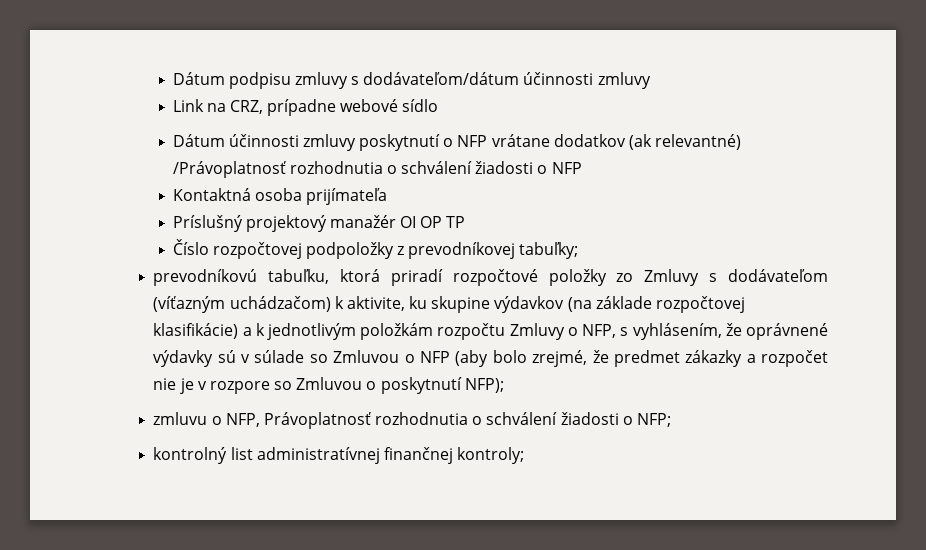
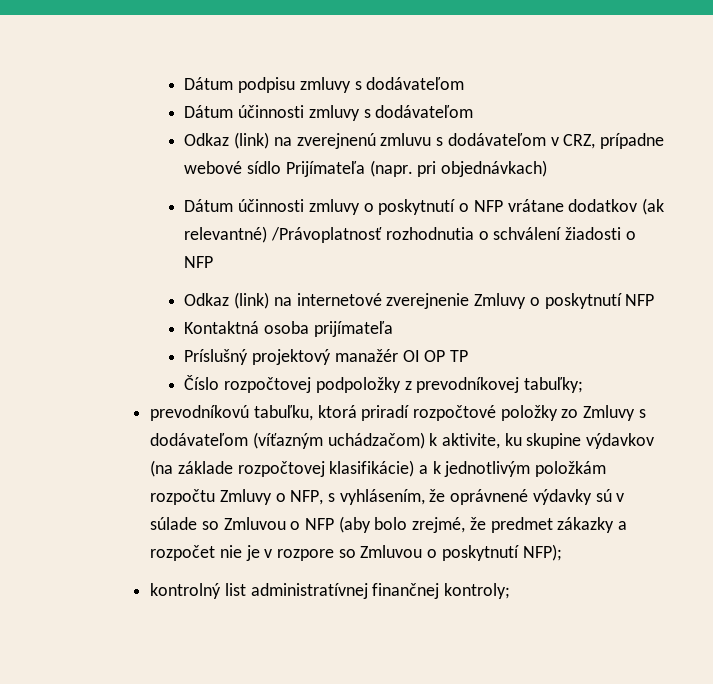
[363,72,651,89] [172,99,226,112] dodávateľom/dátum účinnosti zmluvy // Link na -> [366,77,465,90] [184,105,474,121] [184,132,559,149] dodávateľom // Dátum účinnosti zmluvy s dodávateľom // Odkaz (link) na zverejnenú zmluvu s dodávateľom v
[172,134,356,151] // Dátum účinnosti zmluvy -> [285,160,548,177] [184,199,374,215] Prijímateľa (napr. pri objednávkach) // Dátum účinnosti zmluvy o
(582, 168) none -> [184,292,655,309] // Odkaz (link) na internetové zverejnenie Zmluvy o poskytnutí NFP
[153,412,672,429] // zmluvu o NFP, Právoplatnosť rozhodnutia o schválení žiadosti o NFP; -> (562, 552) none

